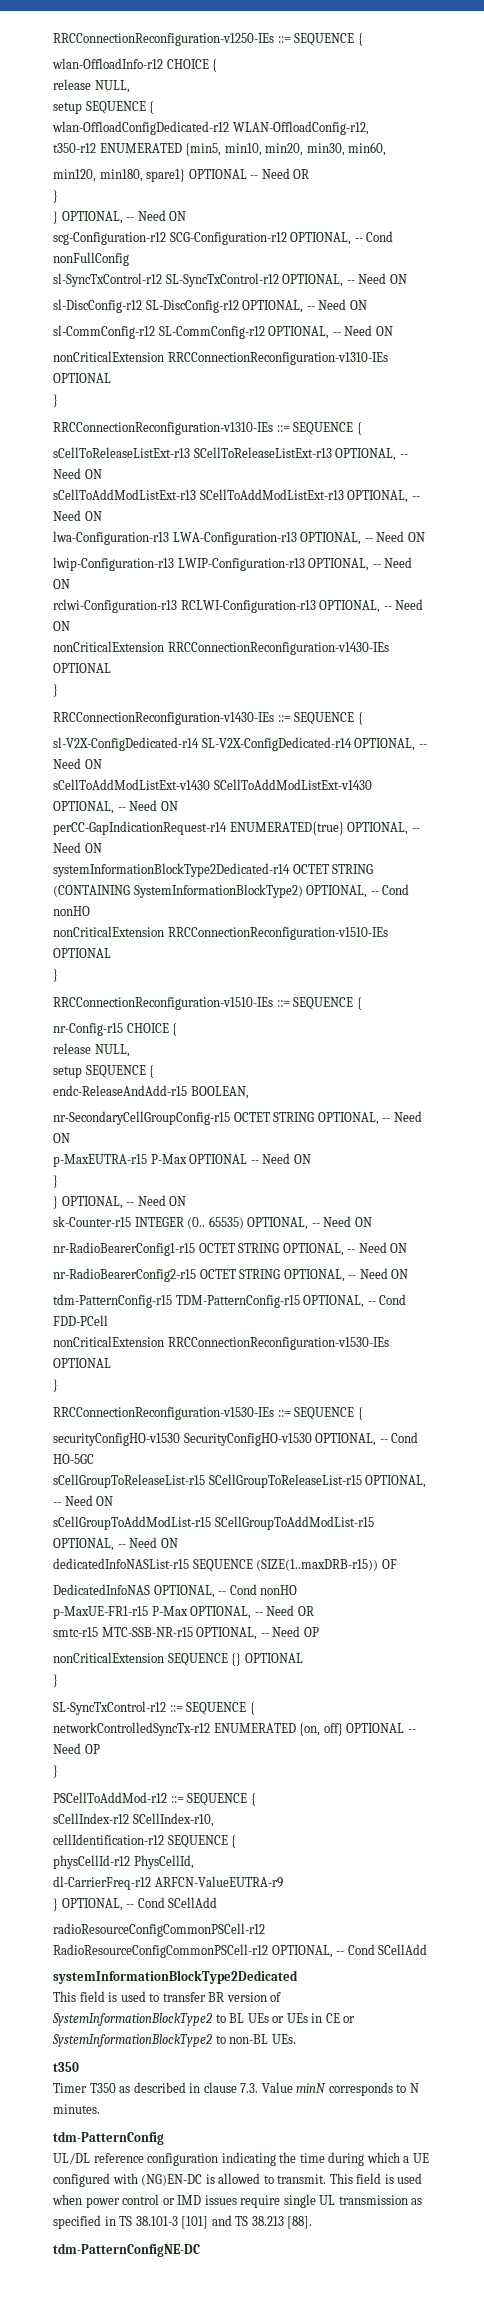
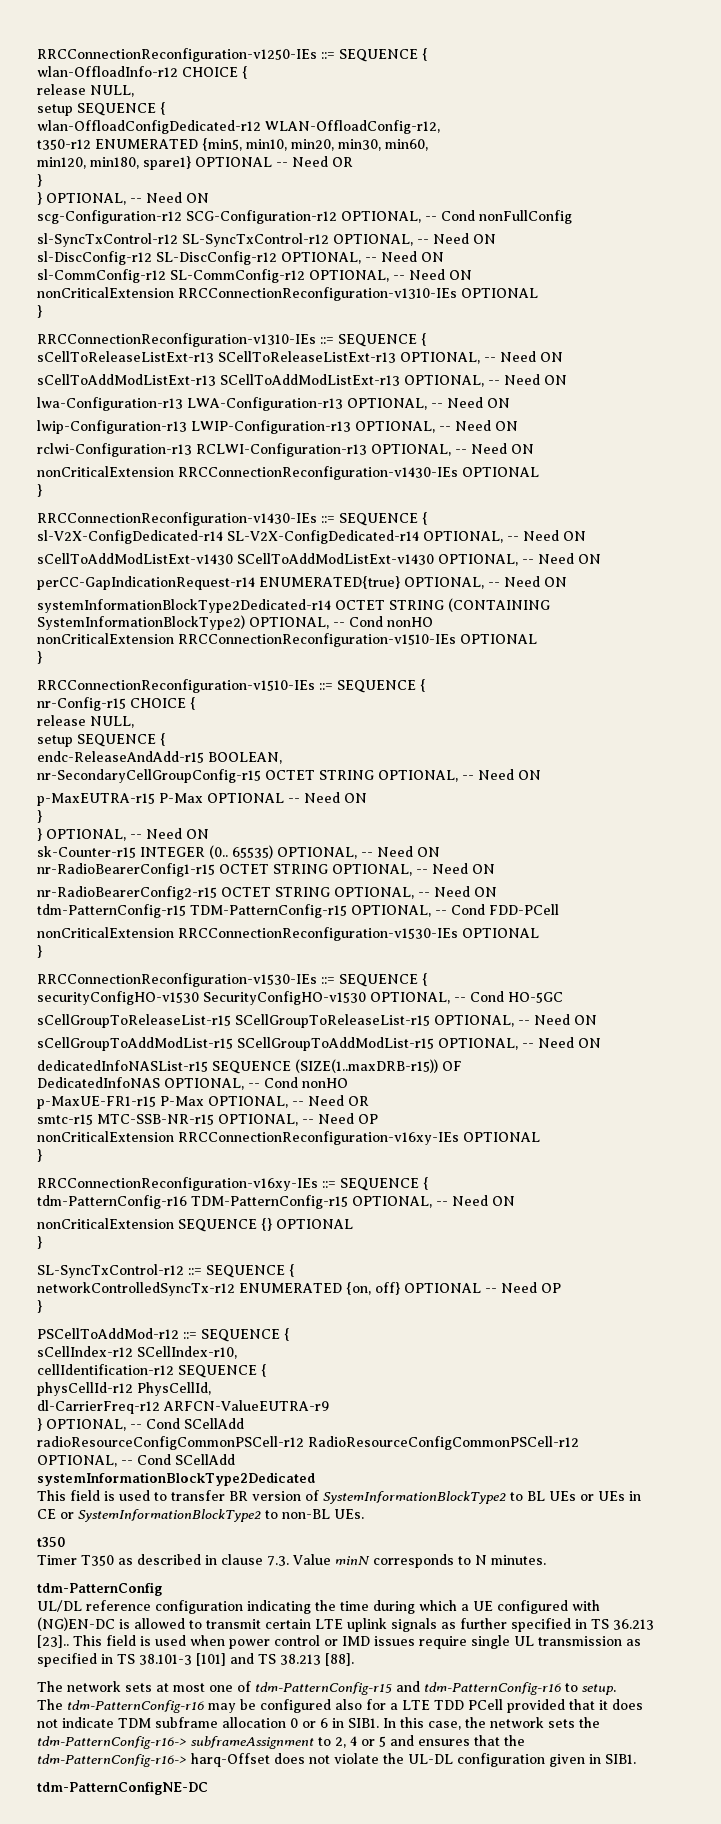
(319, 1632) none -> [37,1131,540,1145] [37,1149,42,1162] [37,1177,429,1191] [37,1195,515,1209] // nonCriticalExtension RRCConnectionReconfiguration-v16xy-IEs OPTIONAL // } // RRCConnectionReconfiguration-v16xy-IEs ::= SEQUENCE { // tdm-PatternConfig-r16 TDM-PatternConfig-r15 OPTIONAL, -- Need ON
[277,2174,327,2184] transmit. -> [206,1618,654,1632] [37,1635,69,1648] transmit certain LTE uplink signals as further specified in TS 36.213 [23]..
(313, 2222) none -> [37,1681,616,1695] [37,1699,643,1713] [37,1717,600,1730] [37,1735,525,1749] [37,1753,636,1767] // The network sets at most one of tdm-PatternConfig-r15 and tdm-PatternConfig-r16 to setup. // The tdm-PatternConfig-r16 may be configured also for a LTE TDD PCell provided that it does not indicate TDM subframe allocation 0 or 6 in SIB1. In this case, the network sets the tdm-PatternConfig-r16-> subframeAssignment to 2, 4 or 5 and ensures that the tdm-PatternConfig-r16-> harq-Offset does not violate the UL-DL configuration given in SIB1.

